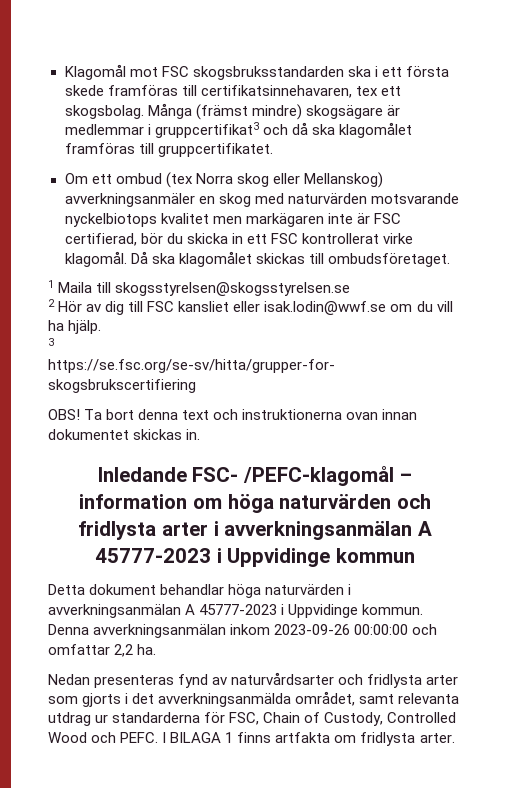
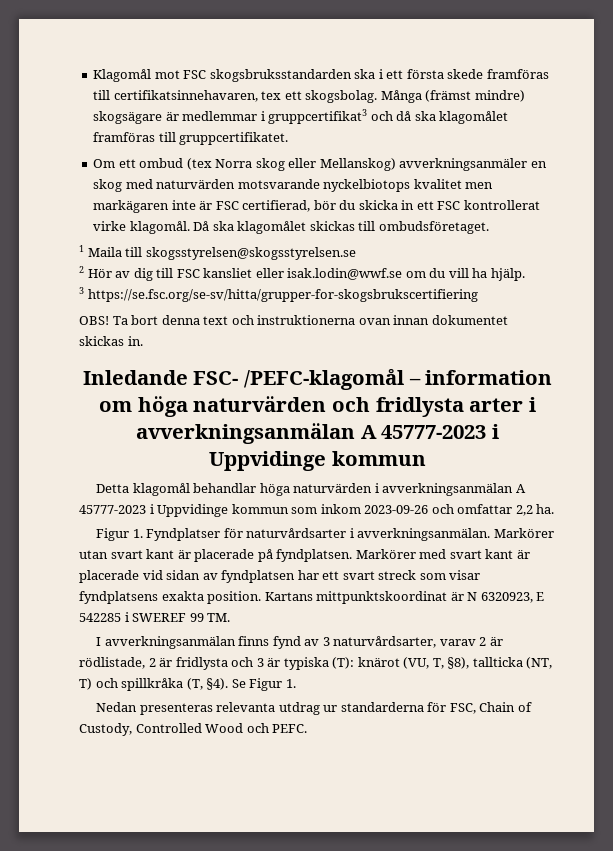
[89,584,157,595] dokument -> [132,483,190,496] klagomål
[362,604,424,615] [48,624,227,638] kommun. Denna avverkningsanmälan -> [231,504,318,514] kommun som
[354,624,409,635] 00:00:00 -> (429, 509) none
[48,672,459,688] [48,691,395,707] Nedan presenteras fynd av naturvårdsarter och fridlysta arter som gjorts i det avverkningsanmälda området, samt -> [96,528,554,541] [79,549,530,562] [79,570,481,583] [79,591,545,604] [79,612,231,622] [96,636,503,649] [79,657,553,670] [79,678,296,691] [96,702,213,715] Figur 1. Fyndplatser för naturvårdsarter i avverkningsanmälan. Markörer utan svart kant är placerade på fyndplatsen. Markörer med svart kant är placerade vid sidan av fyndplatsen har ett svart streck som visar fyndplatsens exakta position. Kartans mittpunktskoordinat är N 6320923, E 542285 i SWEREF 99 TM. // I avverkningsanmälan finns fynd av 3 naturvårdsarter, varav 2 är rödlistade, 2 är fridlysta och 3 är typiska (T): knärot (VU, T, §8), tallticka (NT, T) och spillkråka (T, §4). Se Figur 1. // Nedan presenteras
[162,732,455,746] I BILAGA 1 finns artfakta om fridlysta arter. -> (308, 728) none

